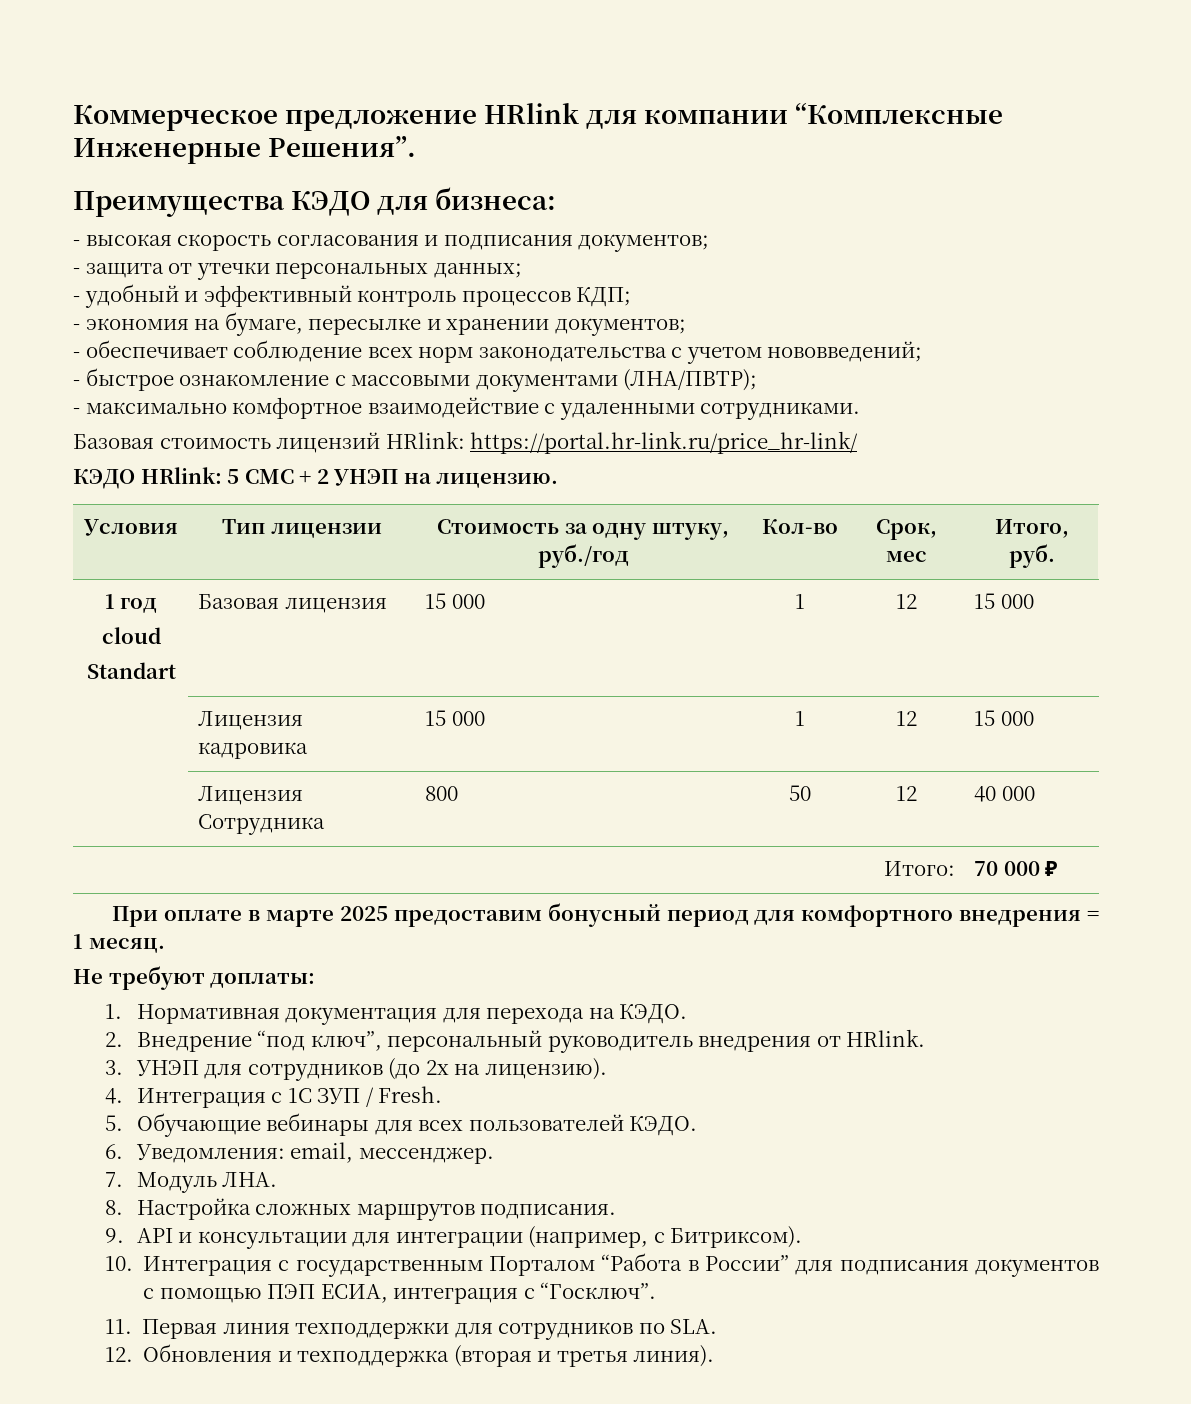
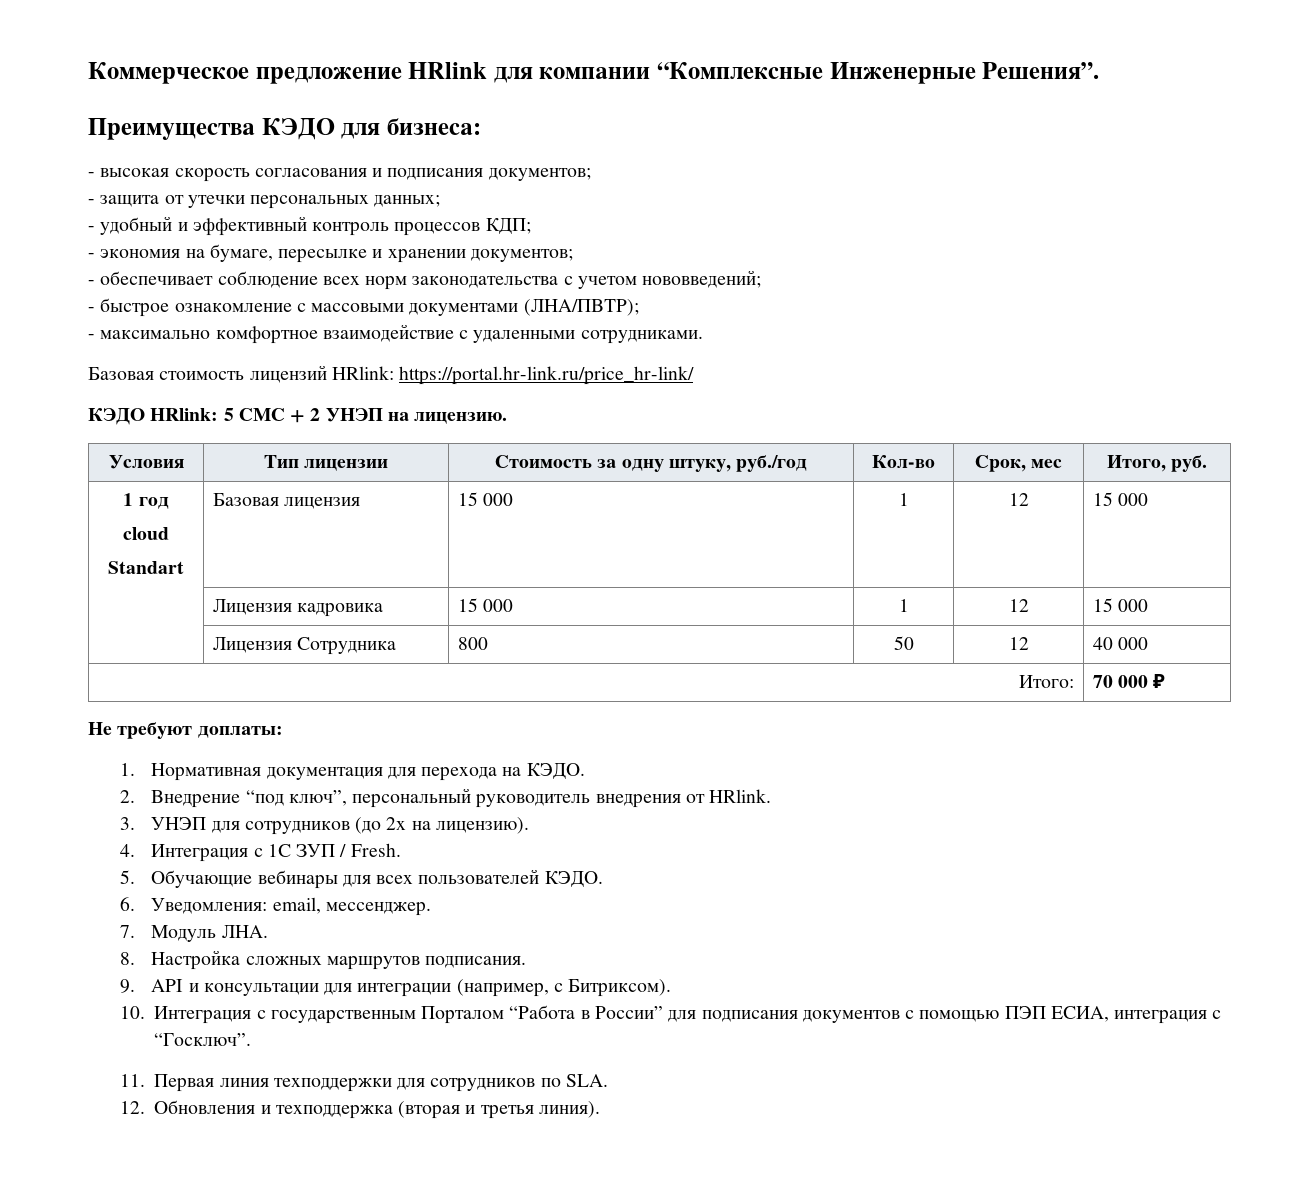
[112,903,1099,927] [73,934,165,953] // При оплате в марте 2025 предоставим бонусный период для комфортного внедрения = 1 месяц. -> (1166, 681) none

